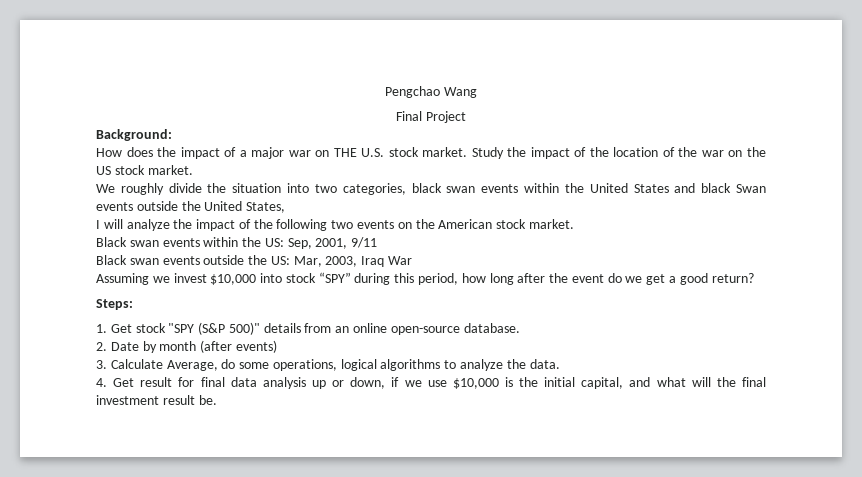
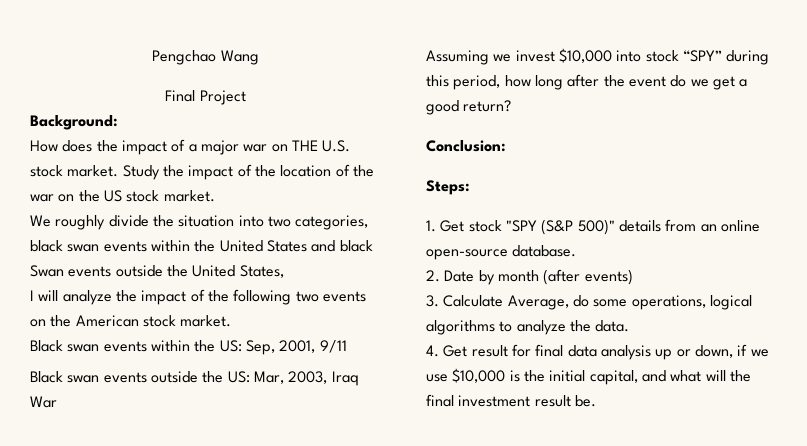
(754, 278) none -> [426,140,506,152] // Conclusion:

